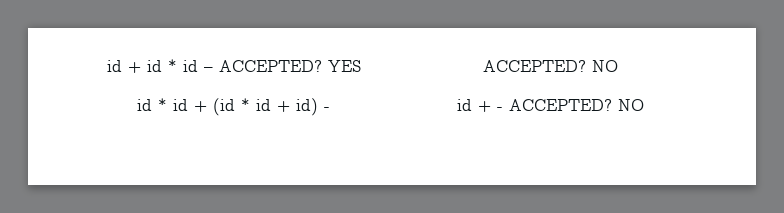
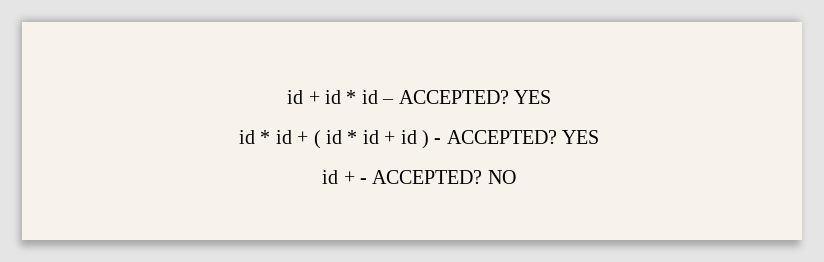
[213,98,330,116] [483,60,618,72] (id * id + id) - ACCEPTED? NO -> [313,130,600,149] ( id * id + id ) - ACCEPTED? YES

